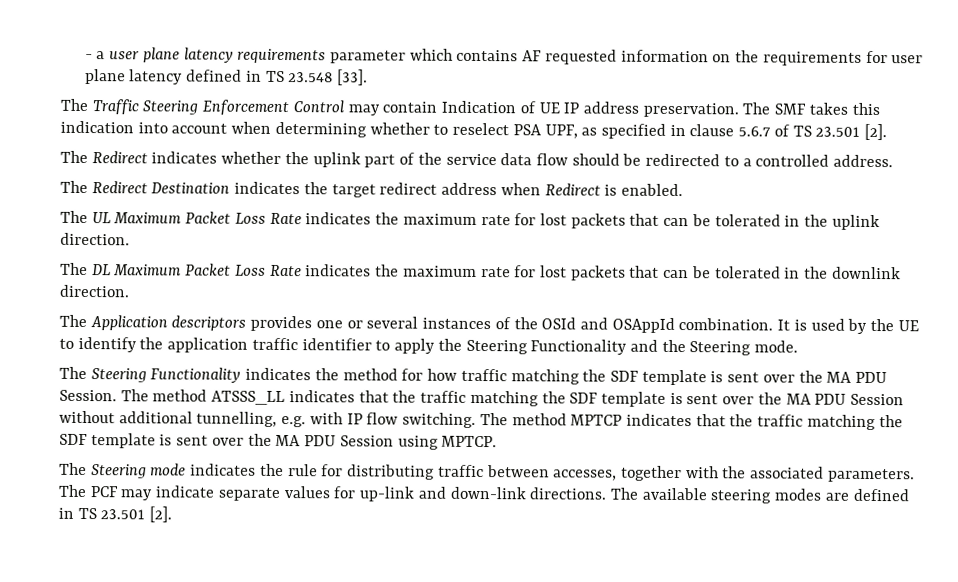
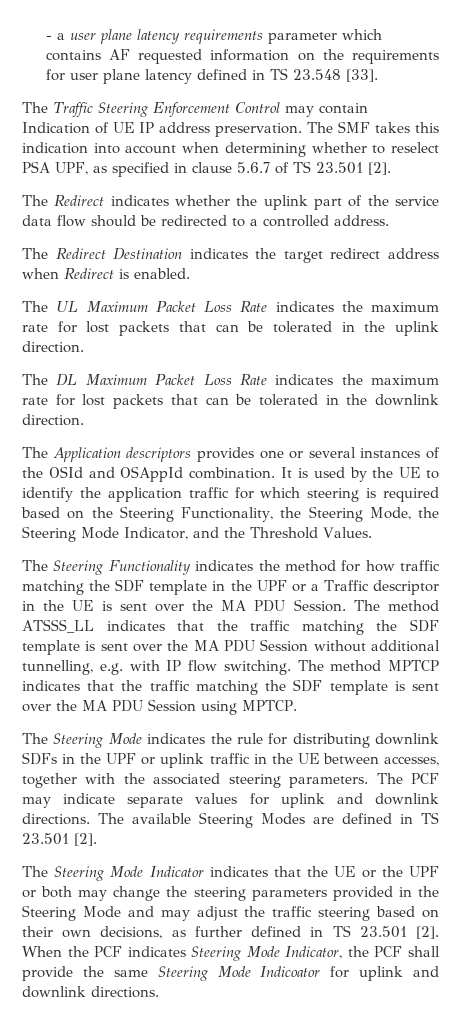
[301,338,799,356] identifier to apply the Steering Functionality and the Steering mode. -> [234,487,439,502] [21,506,439,522] [22,526,372,542] for which steering is required based on the Steering Functionality, the Steering Mode, the Steering Mode Indicator, and the Threshold Values.
(707, 377) none -> [212,580,439,595] [22,600,94,611] in the UPF or a Traffic descriptor in the UE
[150,463,187,476] mode -> [108,733,142,744] Mode
[437,464,484,478] traffic -> [375,733,439,745] [22,752,319,768] downlink SDFs in the UPF or uplink traffic in the UE
(825, 472) none -> [228,774,281,788] steering
[359,486,527,502] up-link and down-link -> [280,793,440,808] uplink and downlink
[710,488,823,504] steering modes -> [199,812,305,828] Steering Modes
(173, 514) none -> [22,866,439,881] [22,886,439,901] [22,905,440,921] [22,925,440,939] [22,946,440,961] [22,966,439,981] [22,986,159,998] // The Steering Mode Indicator indicates that the UE or the UPF or both may change the steering parameters provided in the Steering Mode and may adjust the traffic steering based on their own decisions, as further defined in TS 23.501 [2]. When the PCF indicates Steering Mode Indicator, the PCF shall provide the same Steering Mode Indicoator for uplink and downlink directions.

